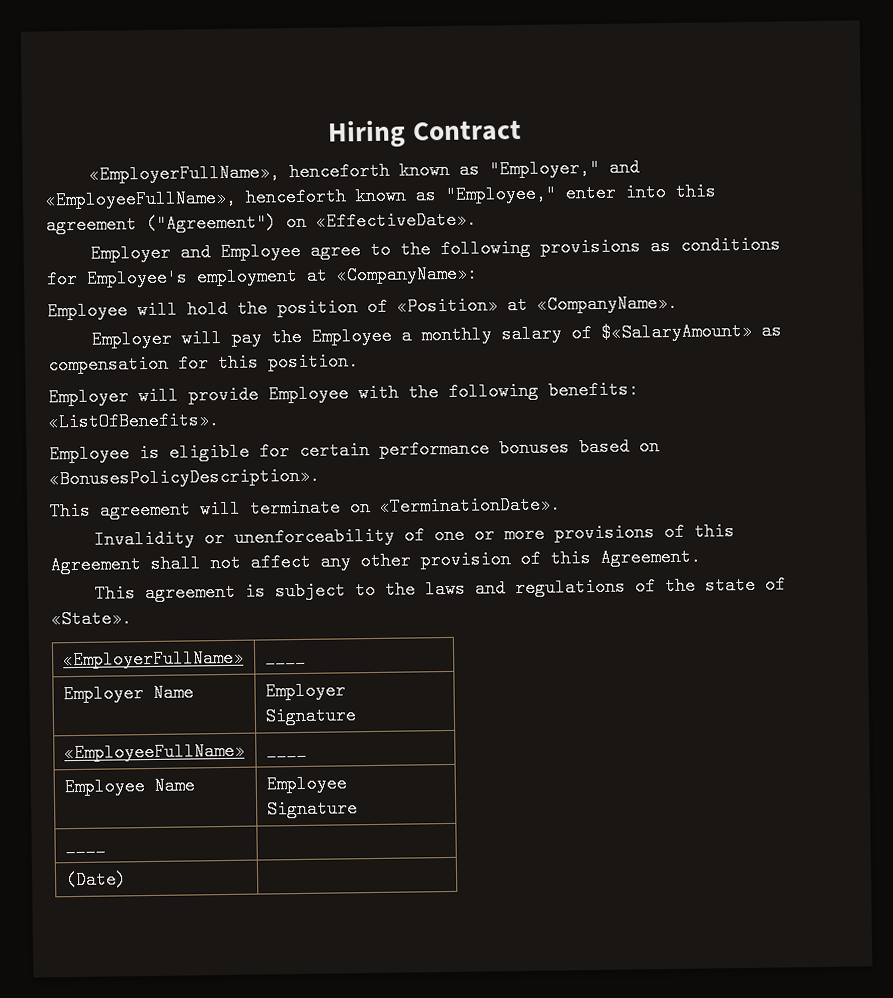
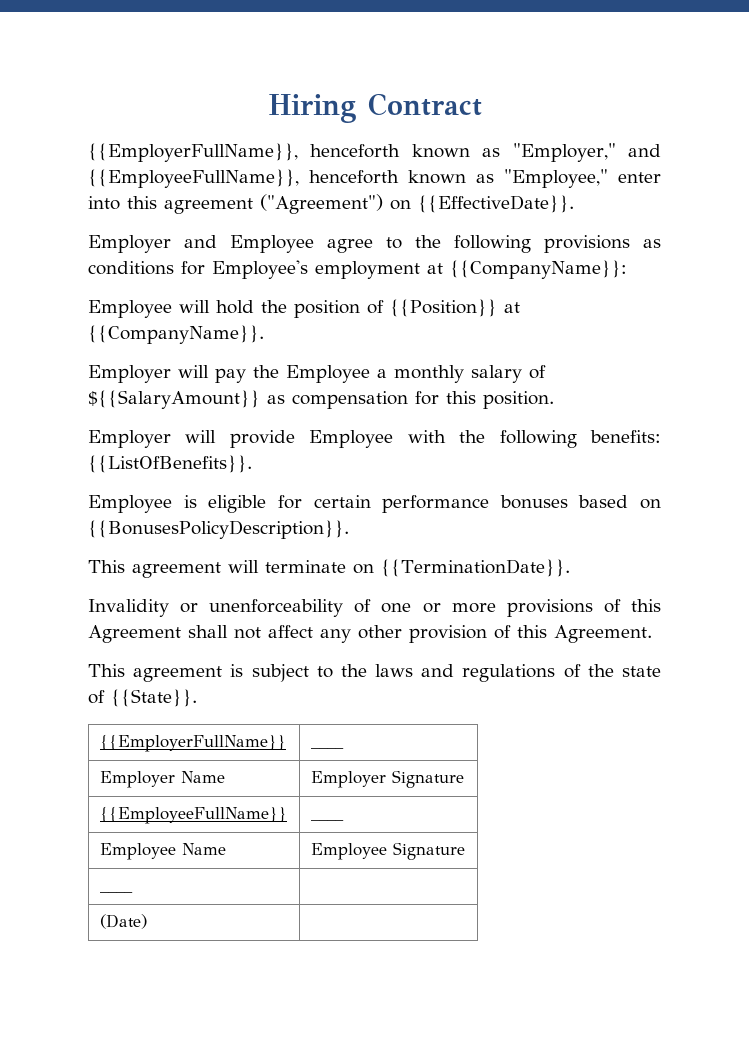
[88,163,280,184] «EmployerFullName», -> [88,143,298,162] {{EmployerFullName}},
[45,188,237,210] «EmployeeFullName», -> [88,169,299,188] {{EmployeeFullName}},
[316,210,477,231] «EffectiveDate». -> [418,195,574,213] {{EffectiveDate}}.
[336,264,478,285] «CompanyName»: -> [450,260,627,279] {{CompanyName}}:
[397,293,678,316] «Position» at «CompanyName». -> [390,299,520,317] [88,325,264,344] {{Position}} at {{CompanyName}}.
[600,321,752,342] $«SalaryAmount» -> [88,390,260,409] ${{SalaryAmount}}
[48,411,220,432] «ListOfBenefits». -> [88,455,252,473] {{ListOfBenefits}}.
[49,466,320,489] «BonusesPolicyDescription». -> [88,520,349,539] {{BonusesPolicyDescription}}.
[379,495,561,516] «TerminationDate». -> [381,559,570,577] {{TerminationDate}}.
[51,609,132,629] [62,648,244,670] «State». // «EmployerFullName» -> [111,689,197,707] [99,734,286,752] {{State}}. // {{EmployerFullName}}
[63,741,245,763] «EmployeeFullName» -> [99,806,287,824] {{EmployeeFullName}}

